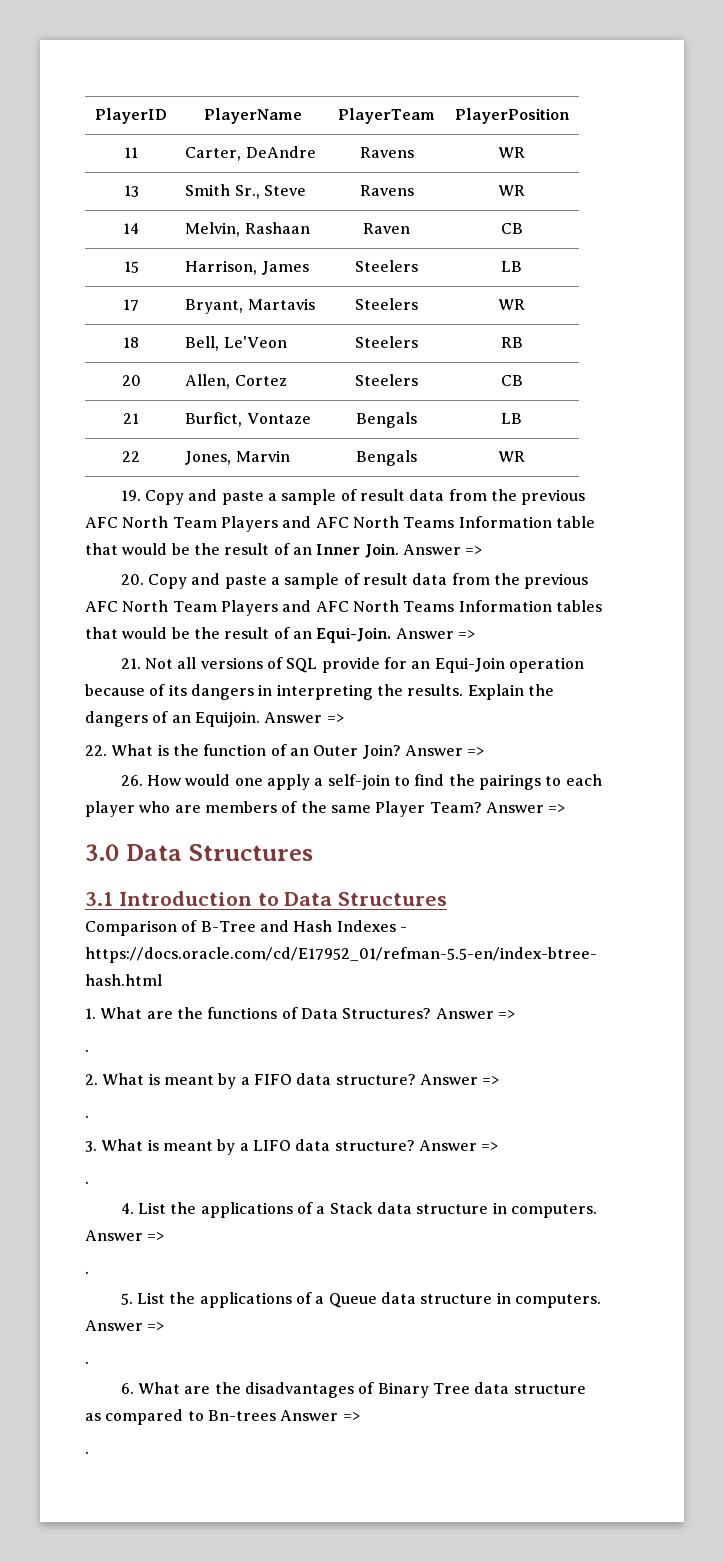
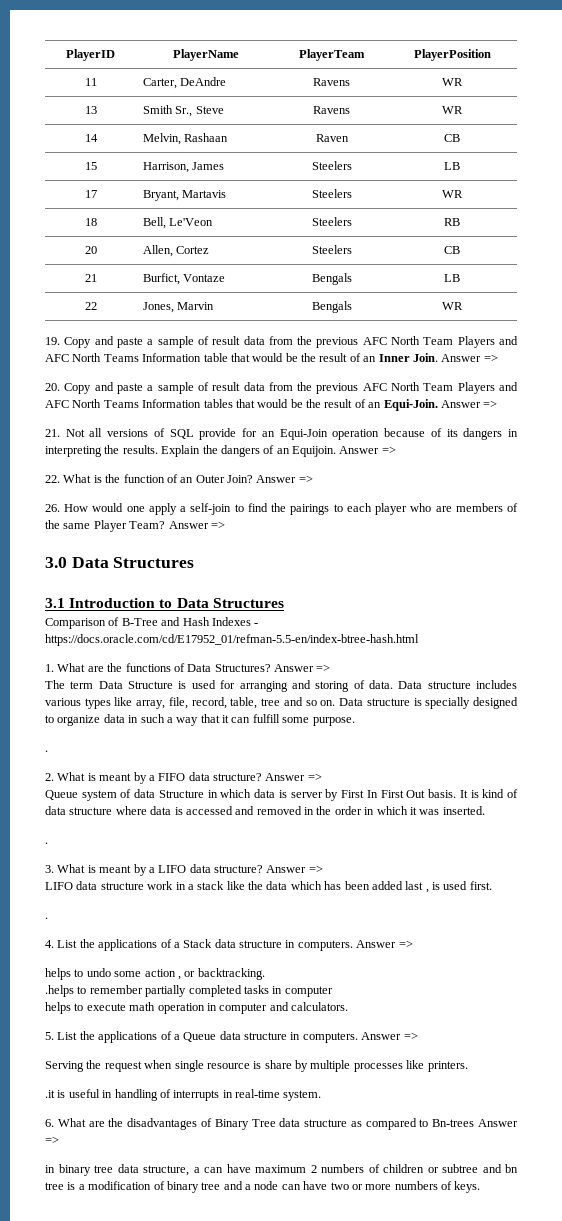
(515, 1014) none -> [45,680,517,692] [45,697,518,709] [45,714,355,726] // The term Data Structure is used for arranging and storing of data. Data structure includes various types like array, file, record, table, tree and so on. Data structure is specially designed to organize data in such a way that it can fulfill some purpose.
(500, 1080) none -> [45,789,519,801] [45,806,485,815] // Queue system of data Structure in which data is server by First In First Out basis. It is kind of data structure where data is accessed and removed in the order in which it was inserted.
(499, 1146) none -> [45,881,492,893] // LIFO data structure work in a stack like the data which has been added last , is used first.
[85,1271,89,1274] . -> [45,968,265,980] [45,985,333,997] [45,1002,348,1014] helps to undo some action , or backtracking. // .helps to remember partially completed tasks in computer // helps to execute math operation in computer and calculators.
[85,1361,89,1364] . -> [45,1060,468,1072] [45,1089,322,1101] Serving the request when single resource is share by multiple processes like printers. // .it is useful in handling of interrupts in real-time system.
[85,1451,89,1454] . -> [45,1164,518,1176] [45,1181,481,1193] in binary tree data structure, a can have maximum 2 numbers of children or subtree and bn tree is a modification of binary tree and a node can have two or more numbers of keys.

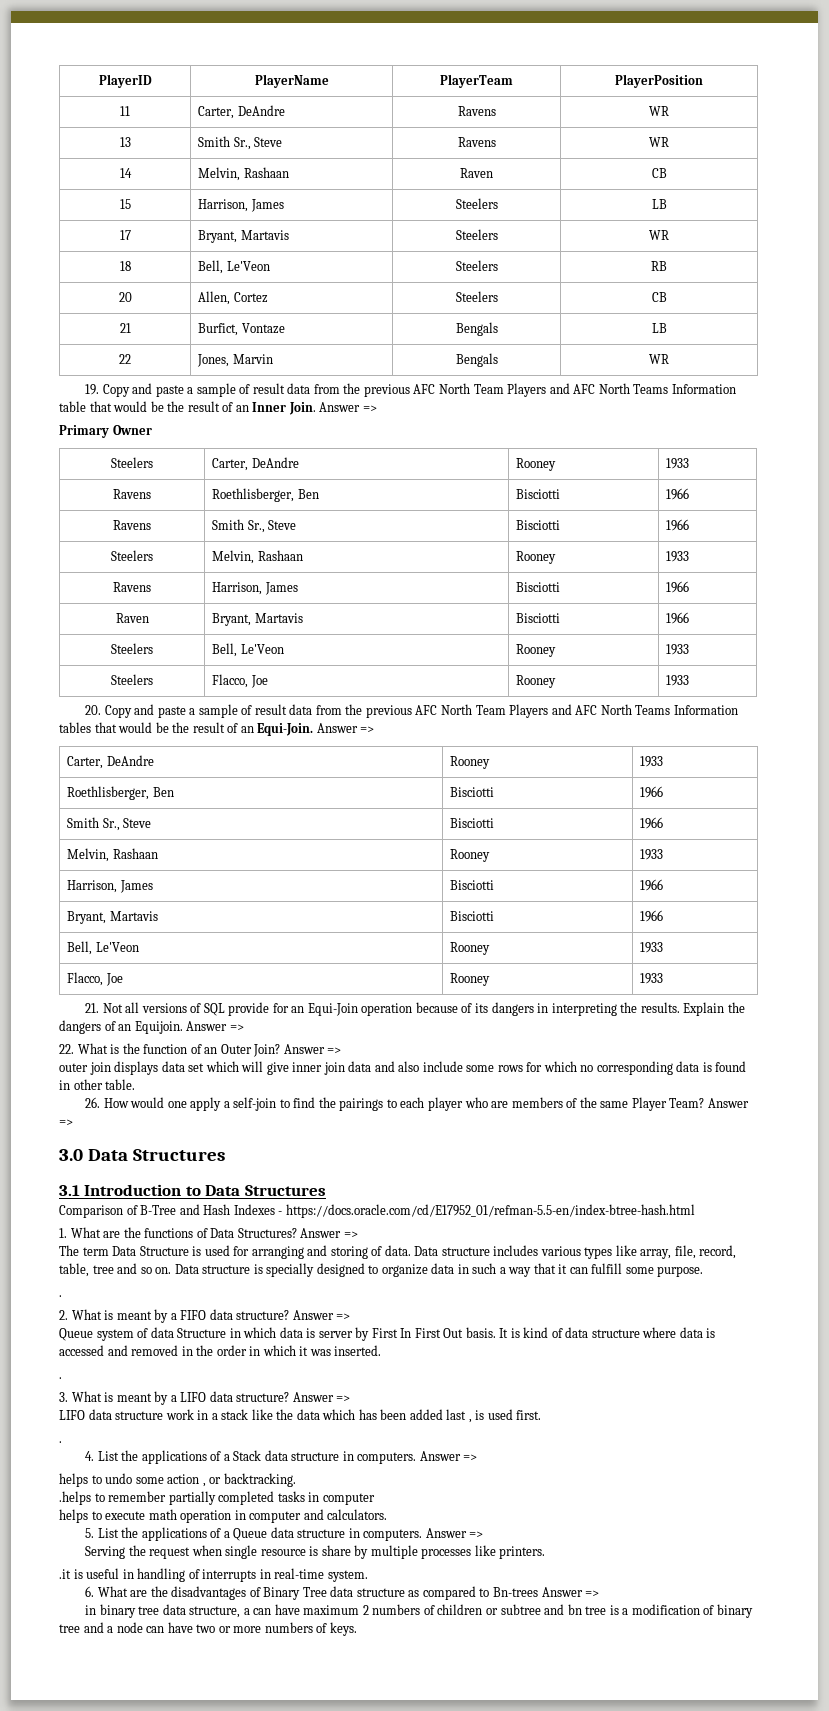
(498, 358) none -> [59,425,152,438] [111,457,153,468] [212,457,299,471] [516,458,557,471] [666,458,690,469] [113,489,151,499] [212,488,319,502] [516,489,561,499] [666,488,690,500] [113,520,151,530] [212,519,297,533] [516,520,561,530] [666,519,690,531] [111,550,153,561] [212,550,303,564] [516,551,557,564] [666,551,690,562] [113,582,151,592] [212,582,298,595] [516,582,561,592] [666,581,690,593] [115,613,149,623] [212,613,303,626] [516,613,561,623] [666,612,690,624] [111,643,153,654] [212,643,284,657] [516,644,557,657] [666,644,690,655] [111,674,153,685] [212,674,268,688] [516,675,557,688] [666,675,690,686] // Primary Owner // Steelers | Carter, DeAndre | Rooney | 1933 // Ravens | Roethlisberger, Ben | Bisciotti | 1966 // Ravens | Smith Sr., Steve | Bisciotti | 1966 // Steelers | Melvin, Rashaan | Rooney | 1933 // Ravens | Harrison, James | Bisciotti | 1966 // Raven | Bryant, Martavis | Bisciotti | 1966 // Steelers | Bell, Le'Veon | Rooney | 1933 // Steelers | Flacco, Joe | Rooney | 1933
(498, 404) none -> [67,755,154,769] [450,756,491,769] [640,756,664,767] [67,786,174,800] [450,787,495,797] [640,786,664,798] [67,817,152,831] [450,818,495,828] [640,817,664,829] [67,848,158,862] [450,849,491,862] [640,849,664,860] [67,880,153,893] [450,880,495,890] [640,879,664,891] [67,911,158,924] [450,911,495,921] [640,910,664,922] [67,941,139,955] [450,942,491,955] [640,942,664,953] [67,972,123,986] [450,973,491,986] [640,973,664,984] // Carter, DeAndre | Rooney | 1933 // Roethlisberger, Ben | Bisciotti | 1966 // Smith Sr., Steve | Bisciotti | 1966 // Melvin, Rashaan | Rooney | 1933 // Harrison, James | Bisciotti | 1966 // Bryant, Martavis | Bisciotti | 1966 // Bell, Le'Veon | Rooney | 1933 // Flacco, Joe | Rooney | 1933
(313, 479) none -> [59,1061,747,1075] [59,1079,136,1090] // outer join displays data set which will give inner join data and also include some rows for which no corresponding data is found in other table.

